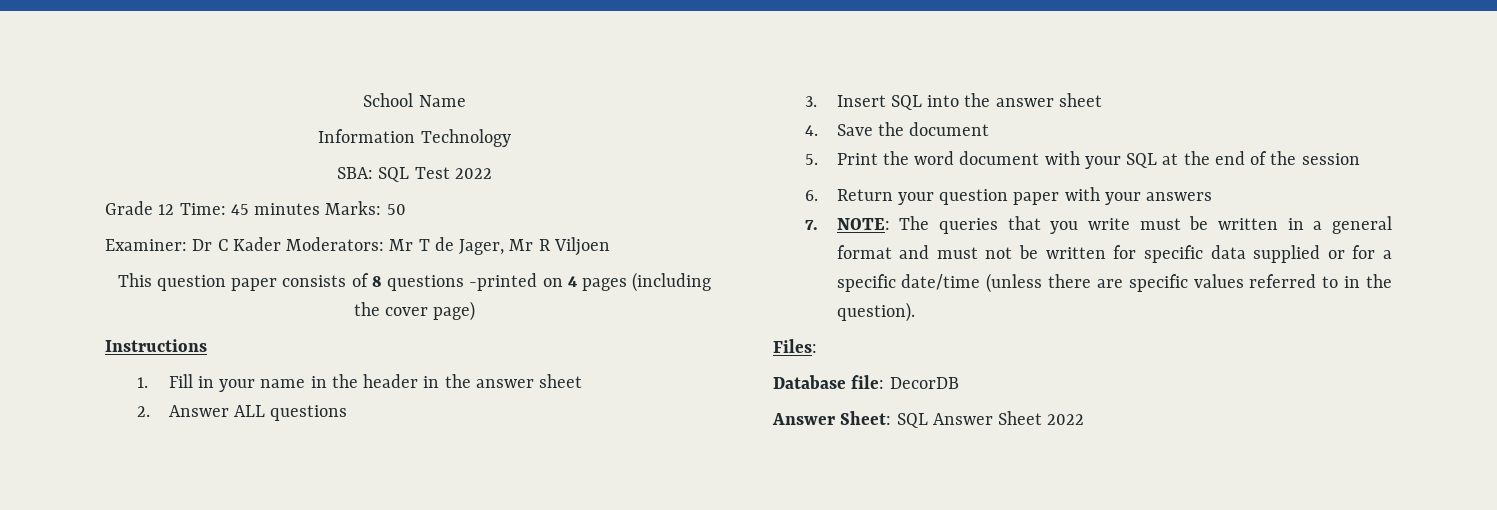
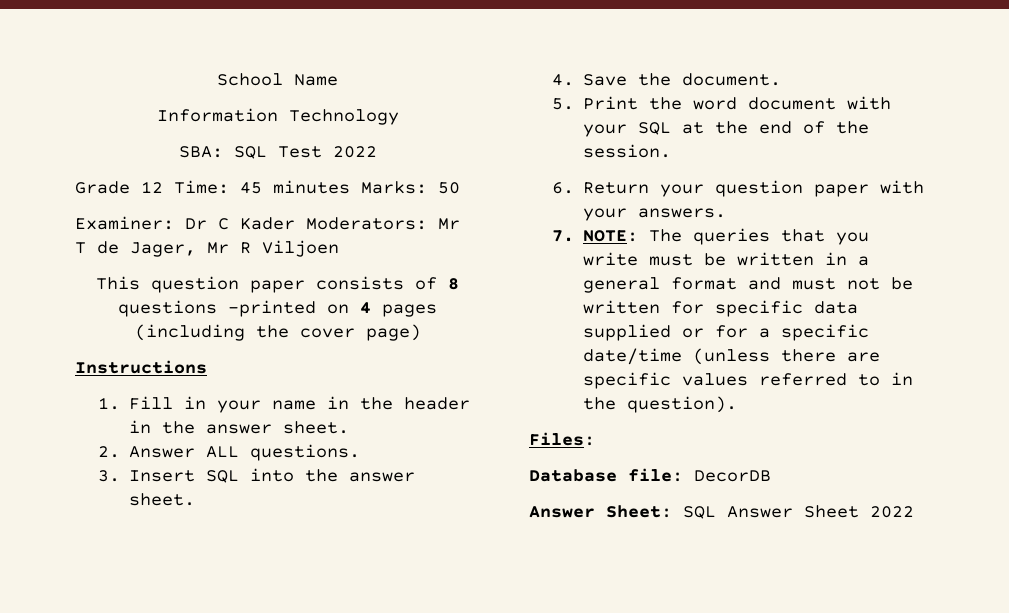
[539,374,583,388] sheet -> [283,421,350,434] sheet.
[270,405,348,421] questions -> [250,444,361,461] questions.
[1058,93,1102,107] sheet -> [129,493,196,506] sheet.
[909,122,990,136] document -> [682,73,782,86] document.
[1301,153,1360,165] session -> [583,144,672,158] session.
[1146,192,1213,201] answers -> [638,208,727,218] answers.

